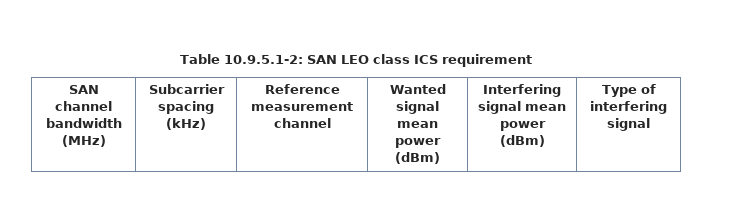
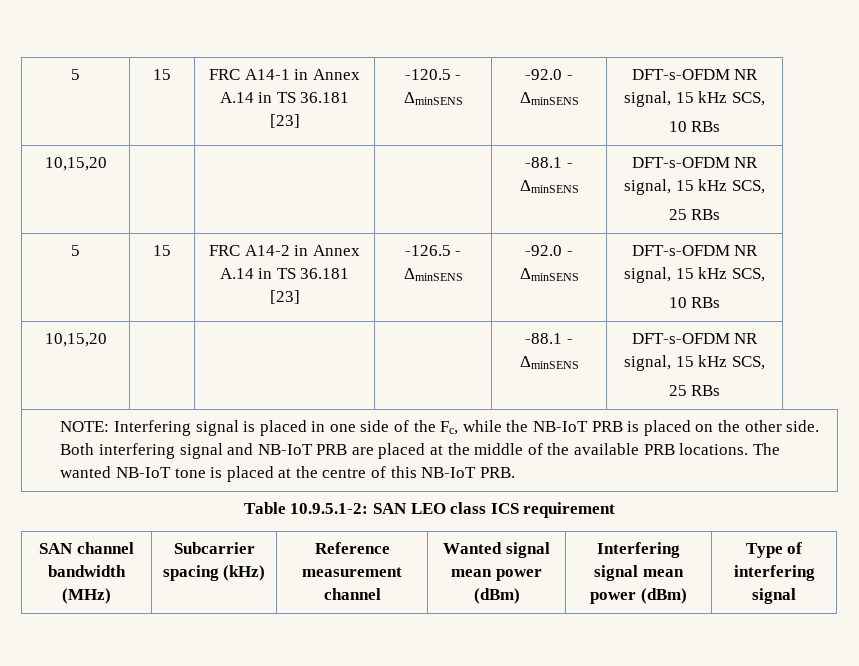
(180, 59) none -> [71,69,80,80] [153,69,171,80] [209,69,360,80] [219,92,350,103] [269,114,300,128] [404,69,462,80] [403,92,463,105] [525,69,573,80] [519,92,579,105] [631,69,759,80] [624,91,765,107] [668,121,721,132] [44,157,107,171] [525,157,573,168] [519,180,579,193] [631,157,759,168] [624,179,765,195] [668,209,721,220] [71,245,80,256] [153,245,171,256] [209,245,360,256] [219,268,350,279] [269,290,300,304] [404,245,462,256] [403,268,463,281] [525,245,573,256] [519,268,579,281] [631,245,759,256] [624,267,765,283] [668,297,721,308] [44,333,107,347] [525,333,573,344] [519,356,579,369] [631,333,759,344] [624,355,765,371] [668,385,721,396] [60,420,820,436] [60,443,780,459] [60,466,515,482] 5 | 15 | FRC A14-1 in Annex A.14 in TS 36.181 [23] | -120.5 - ΔminSENS | -92.0 - ΔminSENS | DFT-s-OFDM NR signal, 15 kHz SCS, // 10 RBs // 10,15,20 | | | | -88.1 - ΔminSENS | DFT-s-OFDM NR signal, 15 kHz SCS, // 25 RBs // 5 | 15 | FRC A14-2 in Annex A.14 in TS 36.181 [23] | -126.5 - ΔminSENS | -92.0 - ΔminSENS | DFT-s-OFDM NR signal, 15 kHz SCS, // 10 RBs // 10,15,20 | | | | -88.1 - ΔminSENS | DFT-s-OFDM NR signal, 15 kHz SCS, // 25 RBs // NOTE: Interfering signal is placed in one side of the Fc, while the NB-IoT PRB is placed on the other side. Both interfering signal and NB-IoT PRB are placed at the middle of the available PRB locations. The wanted NB-IoT tone is placed at the centre of this NB-IoT PRB. //

